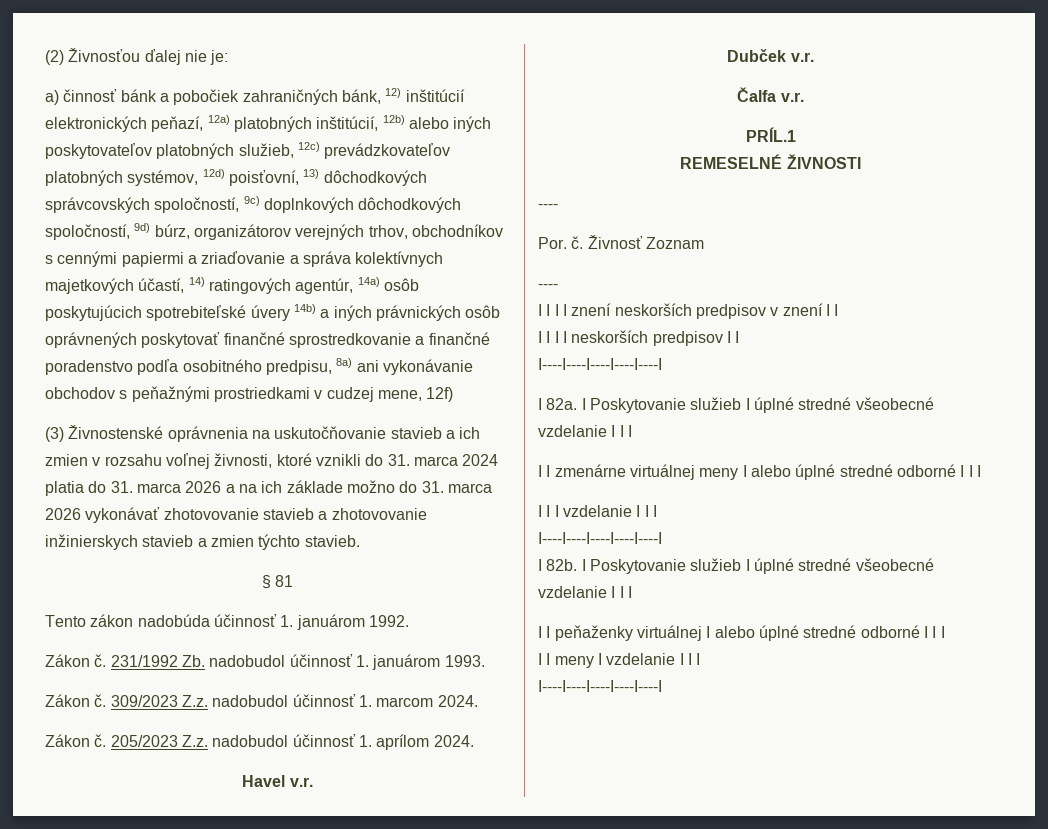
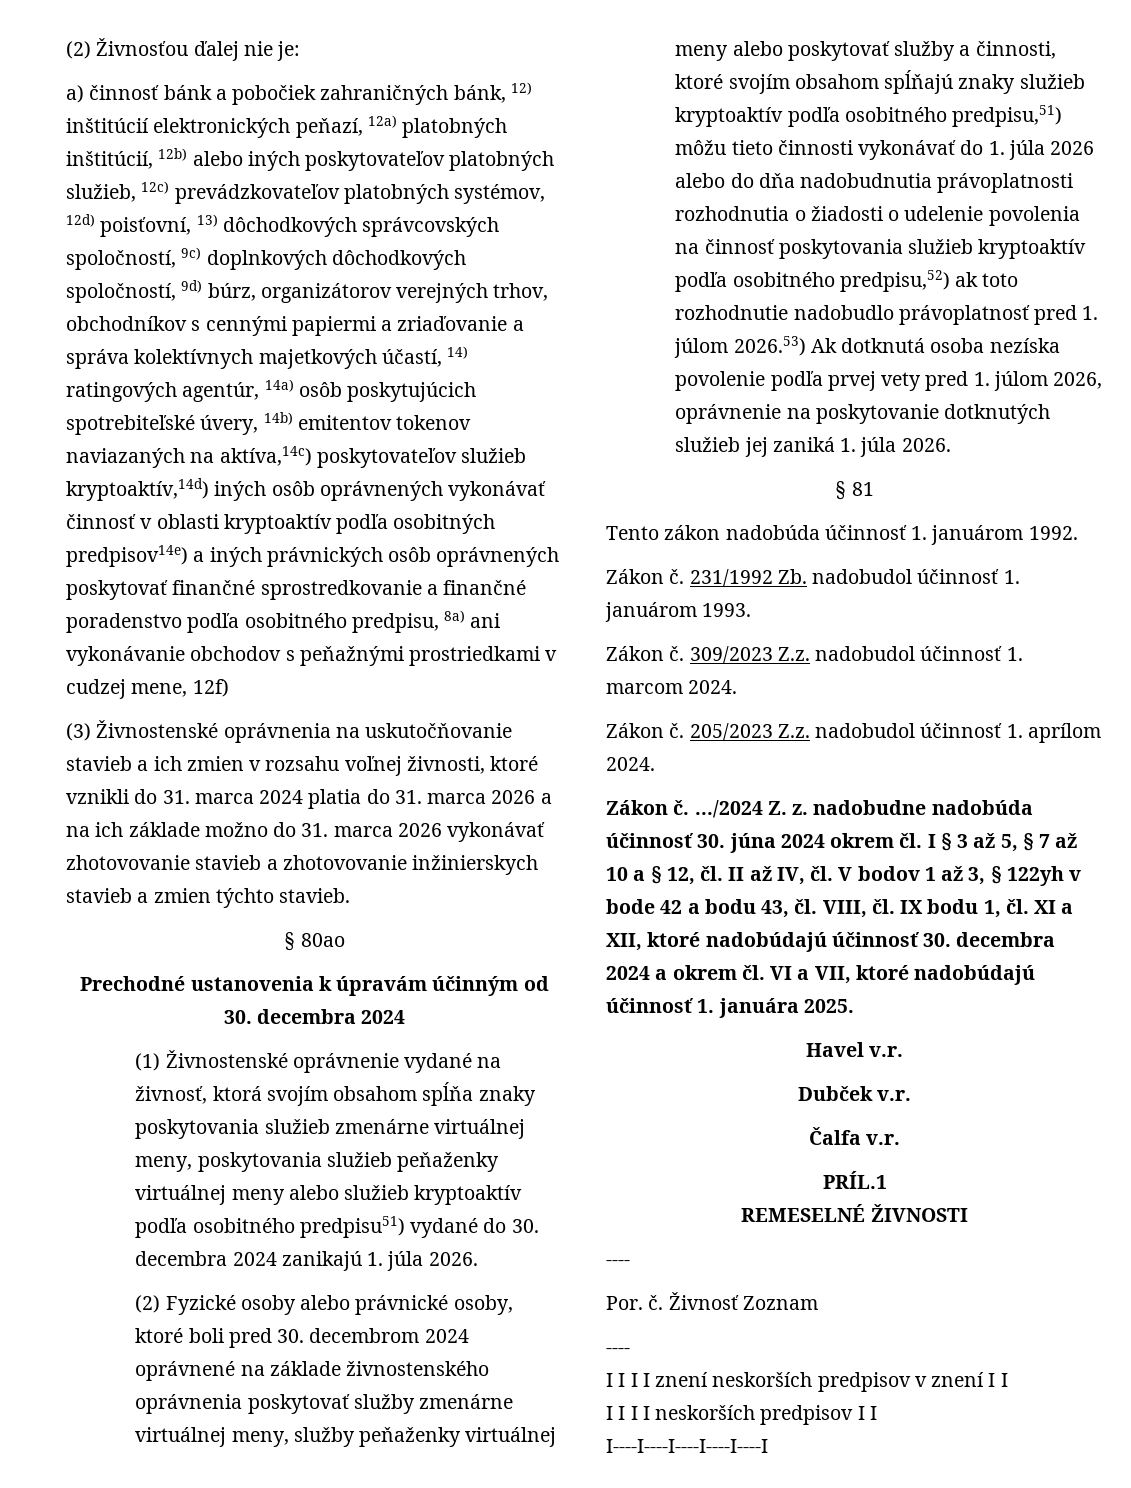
[250,304,316,321] úvery 14b) -> [200,412,472,435] [66,446,527,468] [66,478,547,501] [66,514,496,534] [66,545,188,567] úvery, 14b) emitentov tokenov naviazaných na aktíva,14c) poskytovateľov služieb kryptoaktív,14d) iných osôb oprávnených vykonávať činnosť v oblasti kryptoaktív podľa osobitných predpisov14e)
(360, 541) none -> [284,932,345,951] [80,976,549,996] [223,1009,406,1024] [135,1050,502,1073] [135,1082,536,1106] [135,1119,526,1139] [135,1152,500,1172] [135,1185,523,1205] [135,1216,539,1238] [135,1251,478,1271] [135,1295,513,1315] [135,1328,469,1348] [135,1361,490,1381] [135,1394,514,1414] [135,1427,557,1447] [675,41,1056,61] [675,70,1085,94] [675,105,1063,127] [675,140,1095,160] [675,173,1074,193] [675,206,1080,226] [675,239,1087,259] [675,270,1019,292] [675,305,1099,325] [674,336,1060,358] [675,371,1103,391] [675,404,1051,424] [675,437,951,457] // § 80ao // Prechodné ustanovenia k úpravám účinným od 30. decembra 2024 // (1) Živnostenské oprávnenie vydané na živnosť, ktorá svojím obsahom spĺňa znaky poskytovania služieb zmenárne virtuálnej meny, poskytovania služieb peňaženky virtuálnej meny alebo služieb kryptoaktív podľa osobitného predpisu51) vydané do 30. decembra 2024 zanikajú 1. júla 2026. // (2) Fyzické osoby alebo právnické osoby, ktoré boli pred 30. decembrom 2024 oprávnené na základe živnostenského oprávnenia poskytovať služby zmenárne virtuálnej meny, služby peňaženky virtuálnej meny alebo poskytovať služby a činnosti, ktoré svojím obsahom spĺňajú znaky služieb kryptoaktív podľa osobitného predpisu,51) môžu tieto činnosti vykonávať do 1. júla 2026 alebo do dňa nadobudnutia právoplatnosti rozhodnutia o žiadosti o udelenie povolenia na činnosť poskytovania služieb kryptoaktív podľa osobitného predpisu,52) ak toto rozhodnutie nadobudlo právoplatnosť pred 1. júlom 2026.53) Ak dotknutá osoba nezíska povolenie podľa prvej vety pred 1. júlom 2026, oprávnenie na poskytovanie dotknutých služieb jej zaniká 1. júla 2026.
(474, 741) none -> [606,800,1033,818] [606,833,1078,853] [606,866,1082,886] [606,899,1074,918] [606,932,1056,952] [606,965,1036,985] [606,998,854,1018] // Zákon č. .../2024 Z. z. nadobudne nadobúda účinnosť 30. júna 2024 okrem čl. I § 3 až 5, § 7 až 10 a § 12, čl. II až IV, čl. V bodov 1 až 3, § 122yh v bode 42 a bodu 43, čl. VIII, čl. IX bodu 1, čl. XI a XII, ktoré nadobúdajú účinnosť 30. decembra 2024 a okrem čl. VI a VII, ktoré nadobúdajú účinnosť 1. januára 2025.
[538,397,934,413] [538,425,632,437] [538,464,981,480] [538,505,657,517] [538,532,662,544] [538,558,934,574] [538,586,632,598] [538,625,945,641] [538,653,701,668] [538,680,662,692] // I 82a. I Poskytovanie služieb I úplné stredné všeobecné vzdelanie I I I // I I zmenárne virtuálnej meny I alebo úplné stredné odborné I I I // I I I vzdelanie I I I // I----I----I----I----I----I // I 82b. I Poskytovanie služieb I úplné stredné všeobecné vzdelanie I I I // I I peňaženky virtuálnej I alebo úplné stredné odborné I I I // I I meny I vzdelanie I I I // I----I----I----I----I----I -> (768, 1446) none

